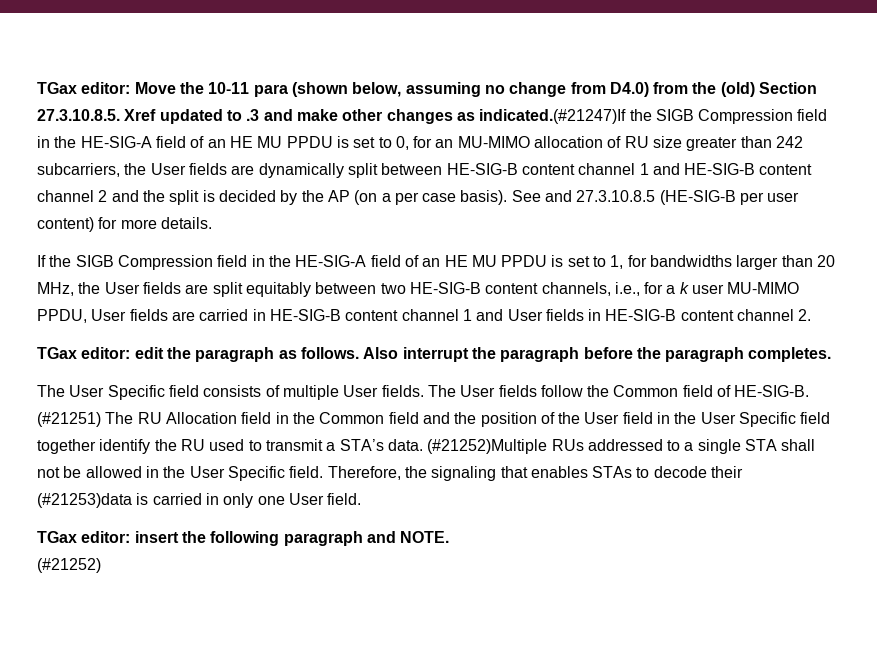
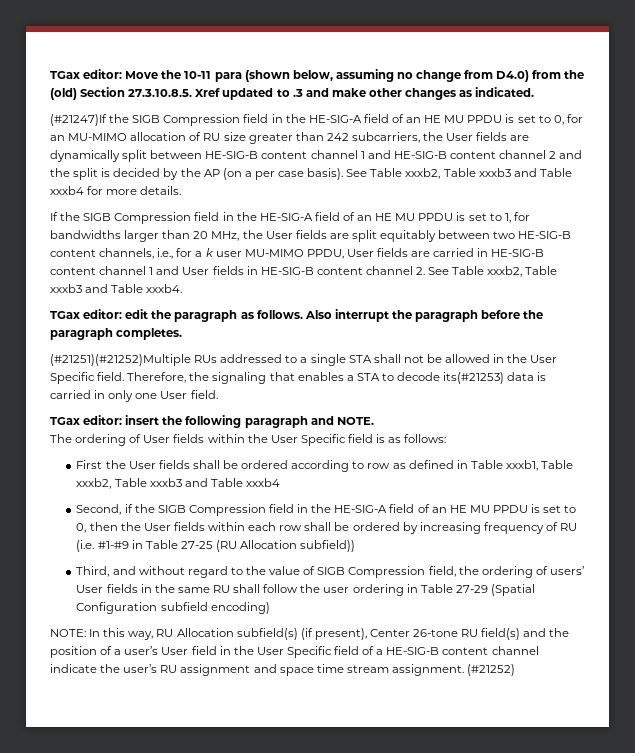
[479,109,627,124] indicated.(#21247)If -> [475,87,535,97] [50,114,107,126] indicated. // (#21247)If
[545,190,800,205] [37,217,94,232] and 27.3.10.8.5 (HE-SIG-B per user content) -> [370,168,572,179] [50,186,84,195] Table xxxb2, Table xxxb3 and Table xxxb4
(812, 315) none -> [428,266,558,277] [50,284,183,293] See Table xxxb2, Table xxxb3 and Table xxxb4.
[37,385,810,400] [37,412,831,427] [37,439,548,454] The User Specific field consists of multiple User fields. The User fields follow the Common field of HE-SIG-B. (#21251) The RU Allocation field in the Common field and the position of the User field in the User Specific field together identify the RU used to transmit a STA’s data. (#21252)Multiple -> [50,354,191,366] (#21251)(#21252)Multiple
[592,466,744,478] [37,493,132,508] STAs to decode their (#21253)data -> [346,372,535,384] a STA to decode its(#21253) data
(450, 537) none -> [50,434,447,446] [76,460,574,472] [76,478,280,489] [76,504,577,516] [76,522,578,534] [76,540,356,552] [76,566,584,578] [76,584,535,596] [76,602,270,614] [50,628,570,640] [50,646,539,658] [50,664,464,676] The ordering of User fields within the User Specific field is as follows: // First the User fields shall be ordered according to row as defined in Table xxxb1, Table xxxb2, Table xxxb3 and Table xxxb4 // Second, if the SIGB Compression field in the HE-SIG-A field of an HE MU PPDU is set to 0, then the User fields within each row shall be ordered by increasing frequency of RU (i.e. #1-#9 in Table 27-25 (RU Allocation subfield)) // Third, and without regard to the value of SIGB Compression field, the ordering of users’ User fields in the same RU shall follow the user ordering in Table 27-29 (Spatial Configuration subfield encoding) // NOTE: In this way, RU Allocation subfield(s) (if present), Center 26-tone RU field(s) and the position of a user’s User field in the User Specific field of a HE-SIG-B content channel indicate the user’s RU assignment and space time stream assignment.

